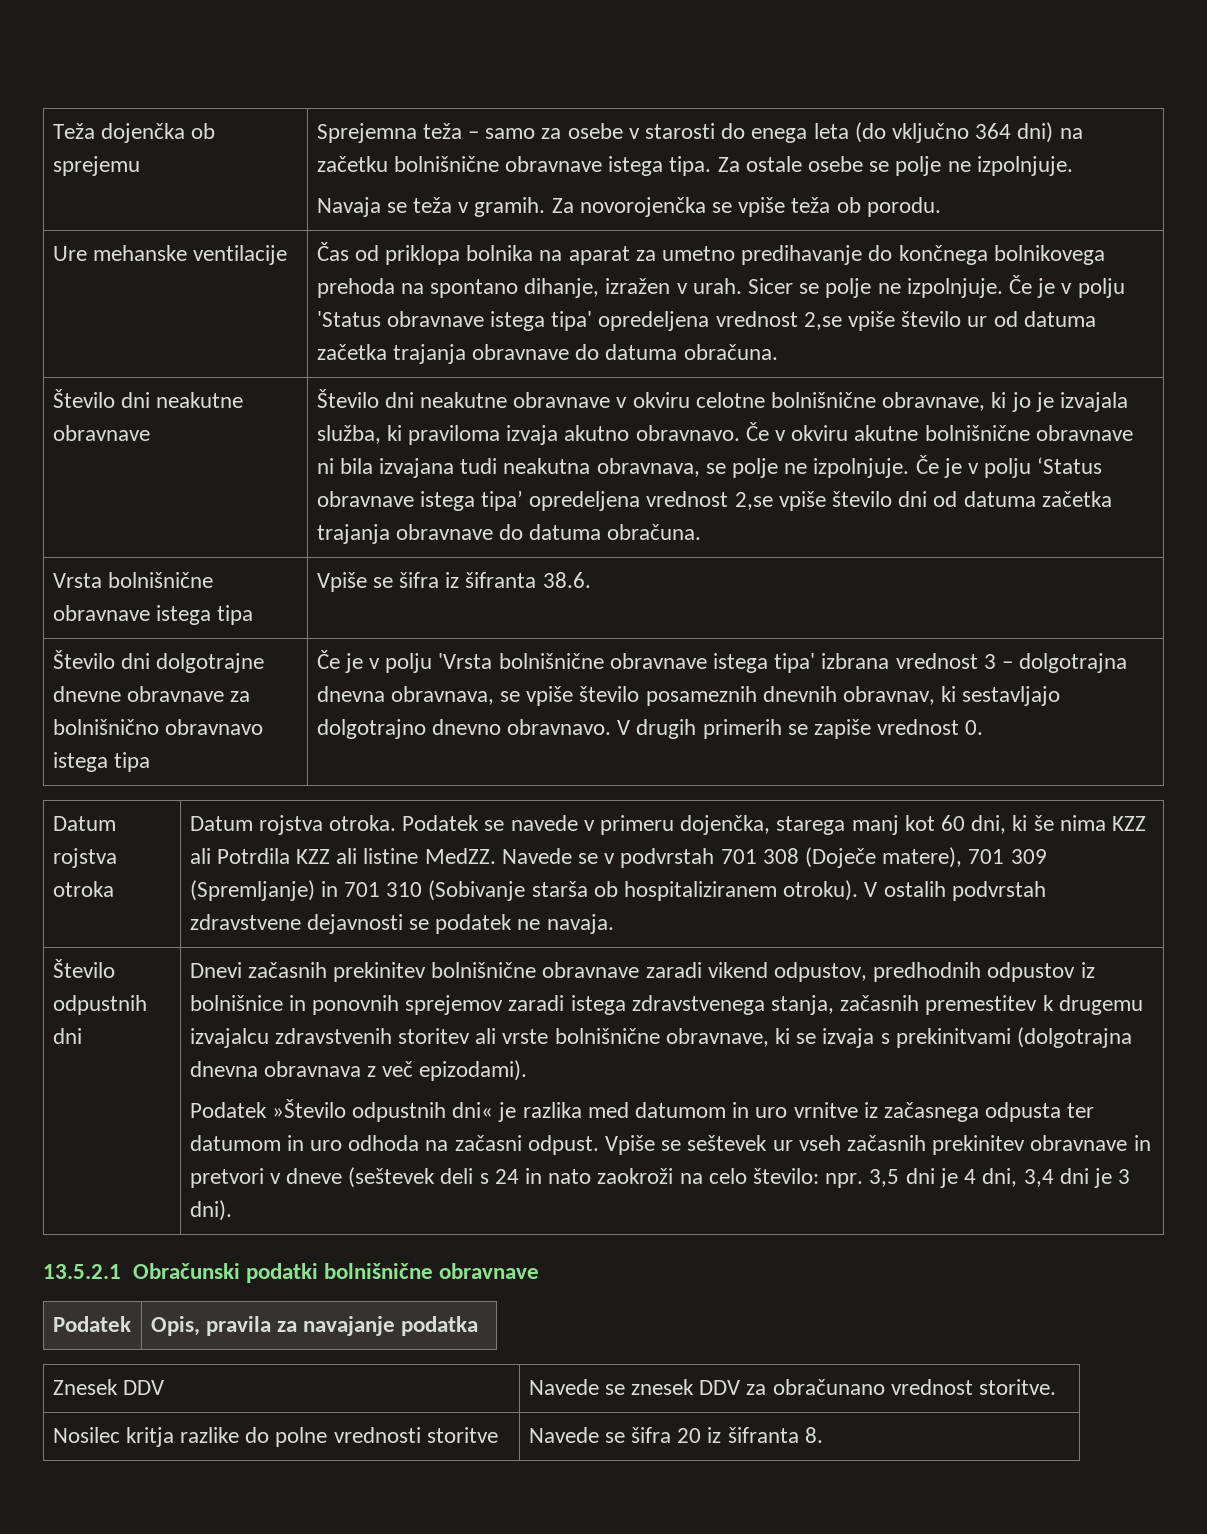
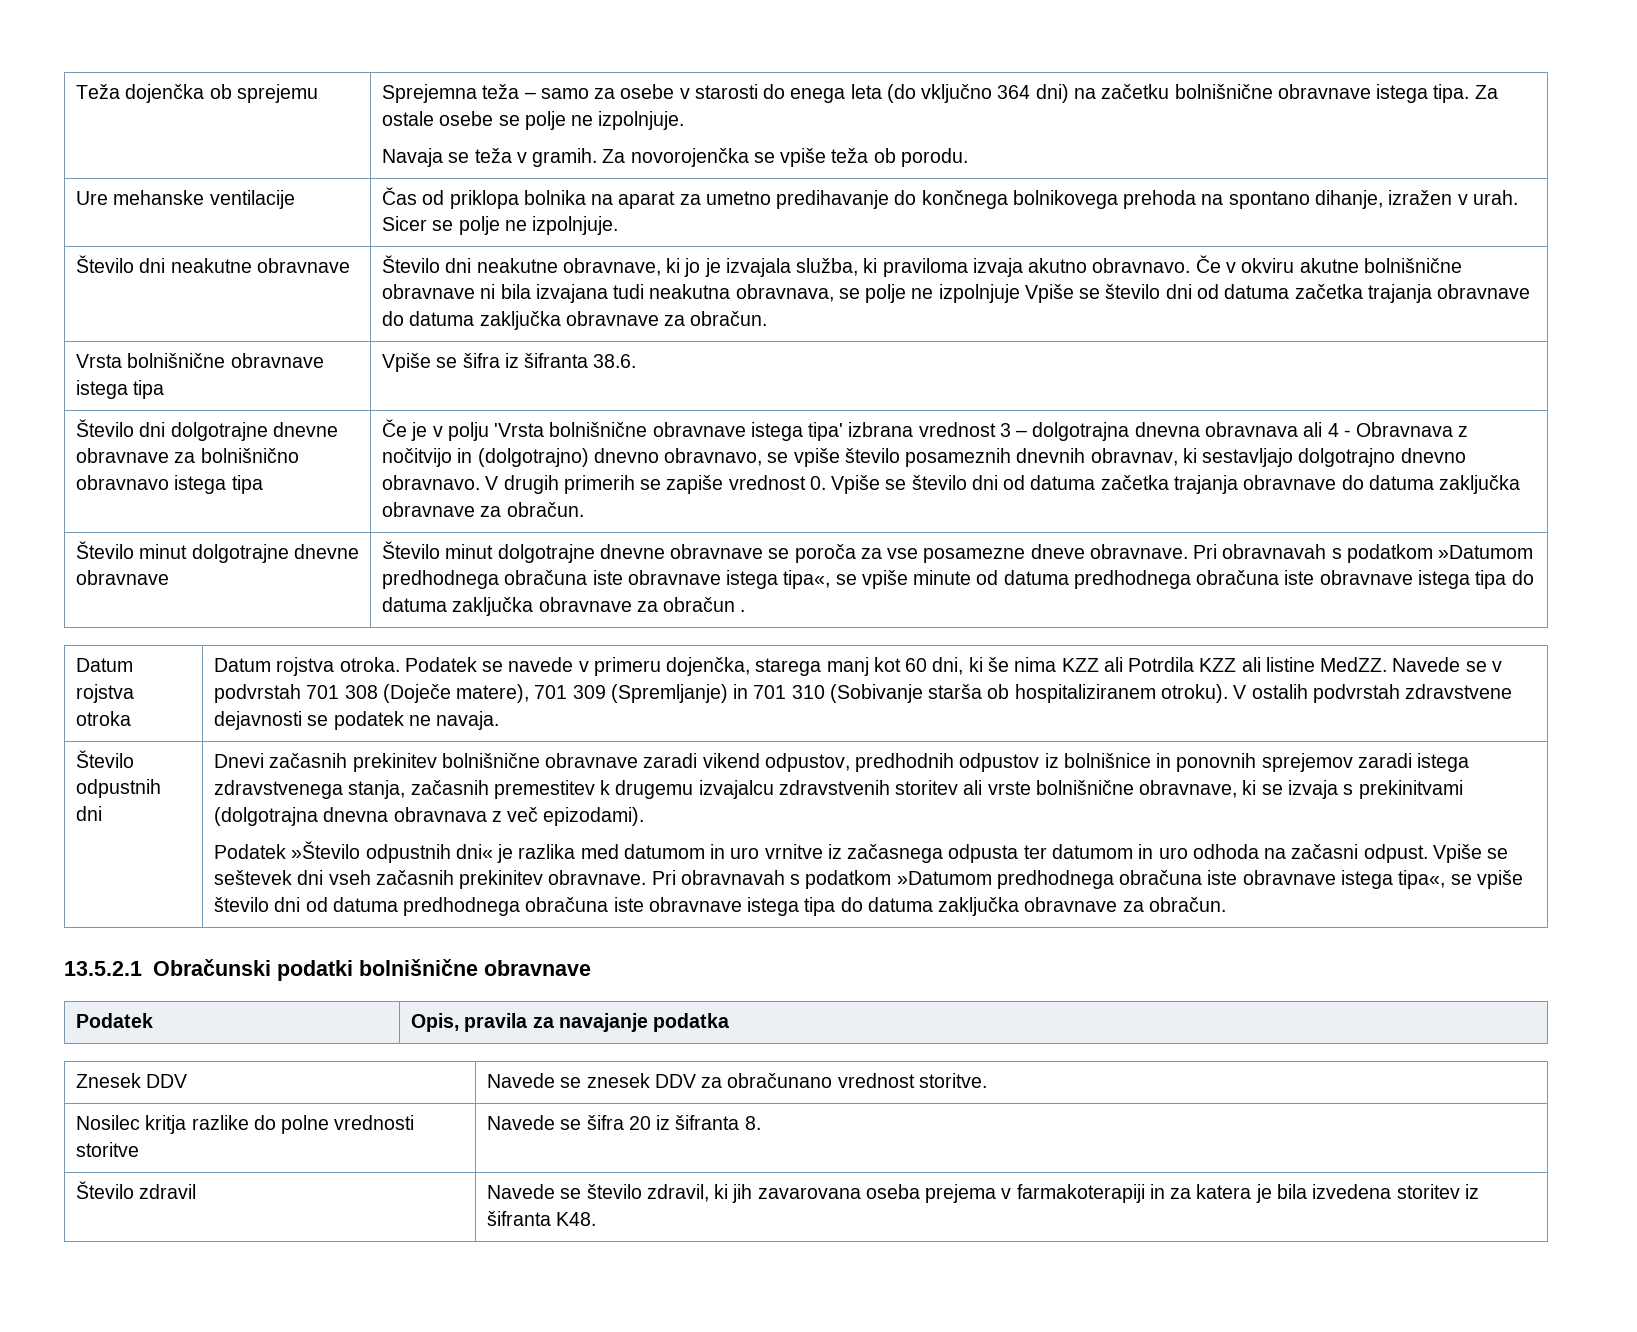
[1009,275,1125,298] [316,311,1096,331] [316,344,778,364] Če je v polju 'Status obravnave istega tipa' opredeljena vrednost 2,se vpiše število ur od datuma začetka trajanja obravnave do datuma obračuna. -> (619, 225) none
[513,392,876,408] obravnave v okviru celotne bolnišnične -> (558, 265) none
[813,455,1103,478] [316,490,1112,511] [316,524,702,544] izpolnjuje. Če je v polju ‘Status obravnave istega tipa’ opredeljena vrednost 2,se vpiše število dni od datuma začetka trajanja obravnave do datuma obračuna. -> [938,284,1531,303] [382,311,768,330] izpolnjuje Vpiše se število dni od datuma začetka trajanja obravnave do datuma zaključka obravnave za obračun.
[390,686,494,705] obravnava, -> [1204,422,1469,437] [382,448,763,467] obravnava ali 4 - Obravnava z nočitvijo in (dolgotrajno) dnevno obravnavo,
(984, 727) none -> [831,475,1521,494] [382,502,584,517] [76,541,359,563] [76,570,170,585] [382,541,1534,563] [382,570,1534,589] [382,597,746,616] Vpiše se število dni od datuma začetka trajanja obravnave do datuma zaključka obravnave za obračun. // Število minut dolgotrajne dnevne obravnave | Število minut dolgotrajne dnevne obravnave se poroča za vse posamezne dneve obravnave. Pri obravnavah s podatkom »Datumom predhodnega obračuna iste obravnave istega tipa«, se vpiše minute od datuma predhodnega obračuna iste obravnave istega tipa do datuma zaključka obravnave za obračun .
[772,1140,793,1151] ur -> [297,870,324,885] dni
[1030,1135,1151,1151] [189,1167,1131,1188] [189,1200,232,1221] obravnave in pretvori v dneve (seštevek deli s 24 in nato zaokroži na celo število: npr. 3,5 dni je 4 dni, 3,4 dni je 3 dni). -> [548,870,1523,889] [214,897,1226,916] obravnave. Pri obravnavah s podatkom »Datumom predhodnega obračuna iste obravnave istega tipa«, se vpiše število dni od datuma predhodnega obračuna iste obravnave istega tipa do datuma zaključka obravnave za obračun.
(823, 1435) none -> [76,1181,197,1199] [487,1184,1479,1203] [487,1211,597,1226] // Število zdravil | Navede se število zdravil, ki jih zavarovana oseba prejema v farmakoterapiji in za katera je bila izvedena storitev iz šifranta K48.

